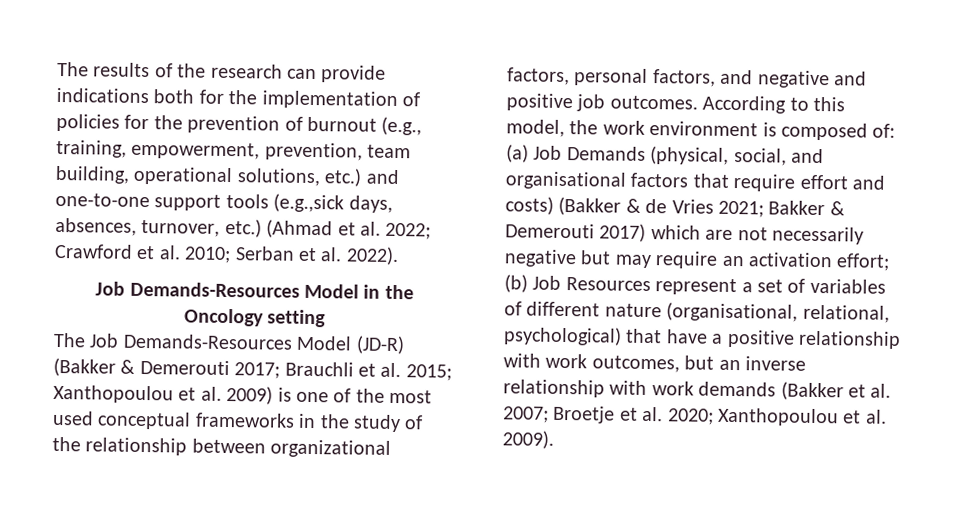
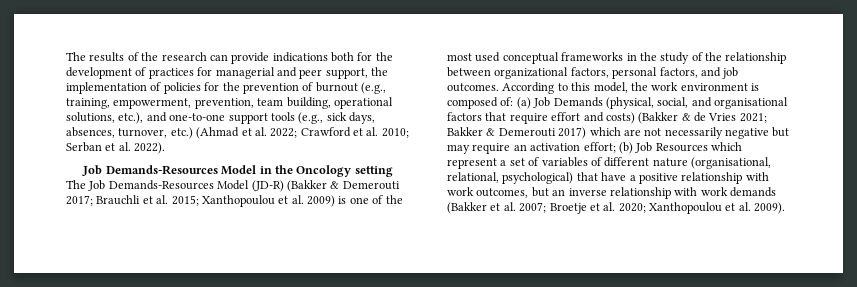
(258, 97) none -> [66,67,388,79] development of practices for managerial and peer support, the
[324,168,363,187] etc.) -> [118,112,144,124] etc.),
[273,193,345,213] (e.g.,sick -> [298,112,347,124] (e.g., sick
[757,70,867,89] [506,93,573,112] negative and positive -> (721, 72) none
(651, 284) none -> [711,142,742,151] which

